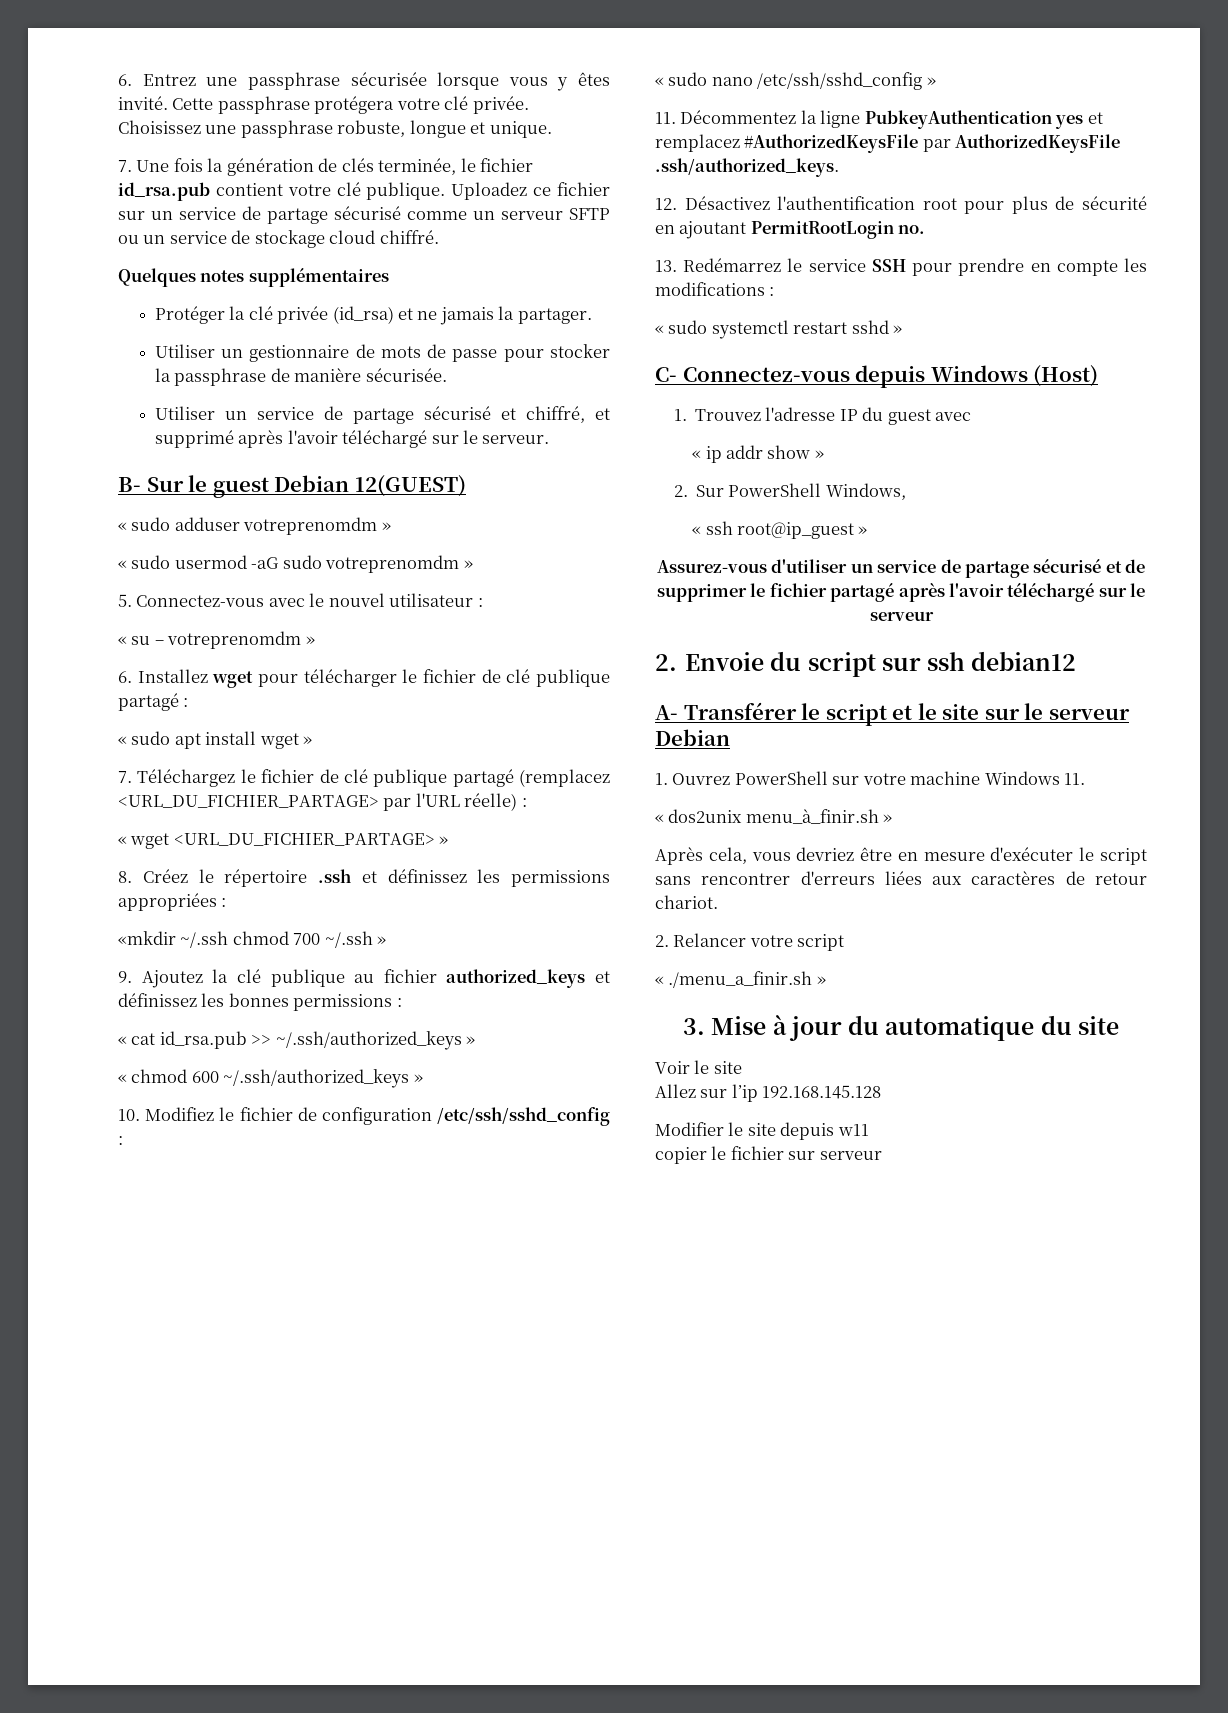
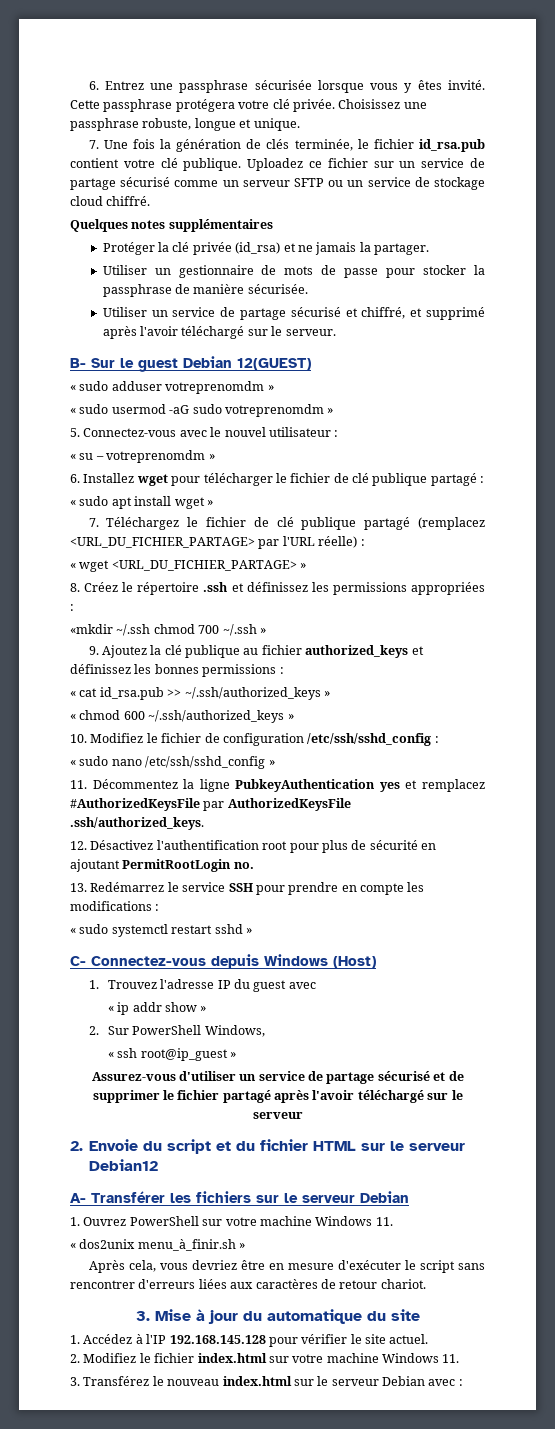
[881,651,1077,671] [655,702,980,726] sur ssh debian12 // A- Transférer le script et le site -> [216,1139,466,1151] [89,1159,159,1171] [70,1191,251,1203] et du fichier HTML sur le serveur Debian12 // A- Transférer les fichiers
[655,933,845,951] [655,971,826,988] // 2. Relancer votre script // « ./menu_a_finir.sh » -> (426, 1284) none
[655,1060,742,1074] [655,1084,882,1102] [655,1122,869,1140] [655,1146,882,1164] Voir le site // Allez sur l’ip 192.168.145.128 // Modifier le site depuis w11 // copier le fichier sur serveur -> [70,1334,429,1347] [70,1353,460,1363] [70,1376,463,1386] 1. Accédez à l'IP 192.168.145.128 pour vérifier le site actuel. // 2. Modifiez le fichier index.html sur votre machine Windows 11. // 3. Transférez le nouveau index.html sur le serveur Debian avec :

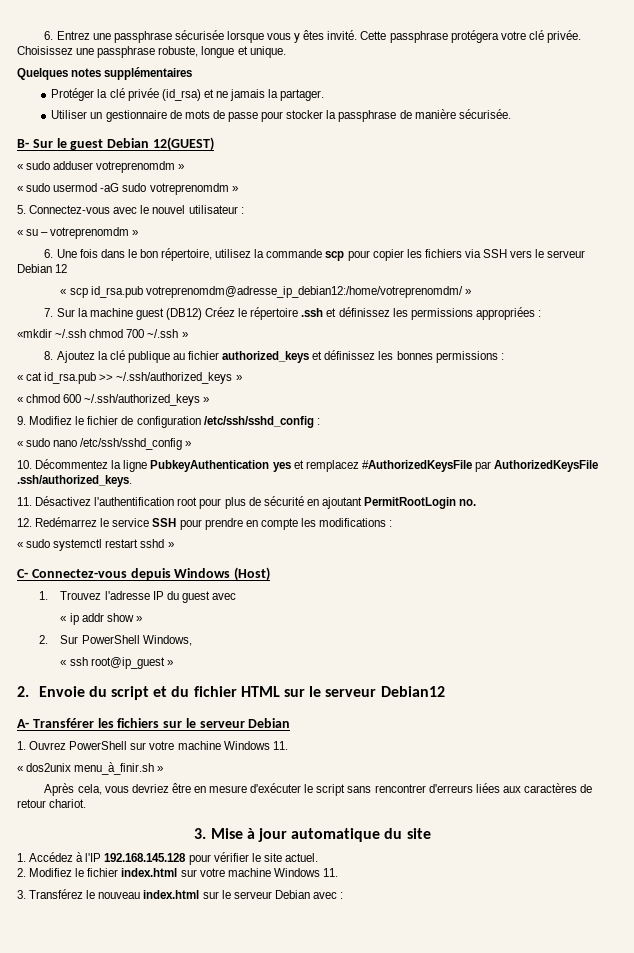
[88,139,485,152] [70,158,486,171] [70,177,485,190] [70,196,151,206] // 7. Une fois la génération de clés terminée, le fichier id_rsa.pub contient votre clé publique. Uploadez ce fichier sur un service de partage sécurisé comme un serveur SFTP ou un service de stockage cloud chiffré. -> (286, 52) none
[102,307,485,320] [102,326,336,339] // Utiliser un service de partage sécurisé et chiffré, et supprimé après l'avoir téléchargé sur le serveur. -> (511, 114) none
[83,473,485,486] [70,496,213,509] [88,517,485,530] [70,536,365,549] [70,560,307,572] [70,583,80,592] Installez wget pour télécharger le fichier de clé publique partagé : // « sudo apt install wget » // 7. Téléchargez le fichier de clé publique partagé (remplacez <URL_DU_FICHIER_PARTAGE> par l'URL réelle) : // « wget <URL_DU_FICHIER_PARTAGE> » // 8. -> [56,248,586,261] [17,264,68,273] [60,286,471,298] [44,308,202,320] Une fois dans le bon répertoire, utilisez la commande scp pour copier les fichiers via SSH vers le serveur Debian 12 // « scp id_rsa.pub votreprenomdm@adresse_ip_debian12:/home/votreprenomdm/ » // 7. Sur la machine guest (DB12)
[88,646,99,655] 9. -> [44,351,54,360] 8.
[70,734,87,743] 10. -> [17,416,26,425] 9.
[70,780,87,789] 11. -> [17,460,32,469] 10.
[70,841,87,850] 12. -> [17,497,32,506] 11.
[70,883,87,892] 13. -> [17,518,32,527] 12.
[91,1071,464,1084] [92,1090,463,1103] [252,1112,303,1119] // Assurez-vous d'utiliser un service de partage sécurisé et de supprimer le fichier partagé après l'avoir téléchargé sur le serveur -> (173, 663) none
[242,1311,262,1321] du -> (287, 835) none

